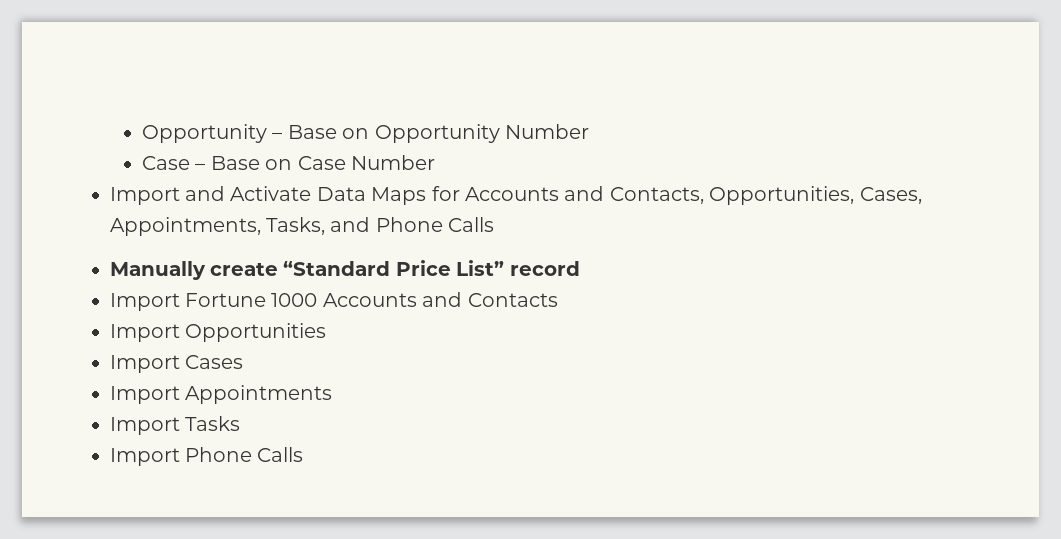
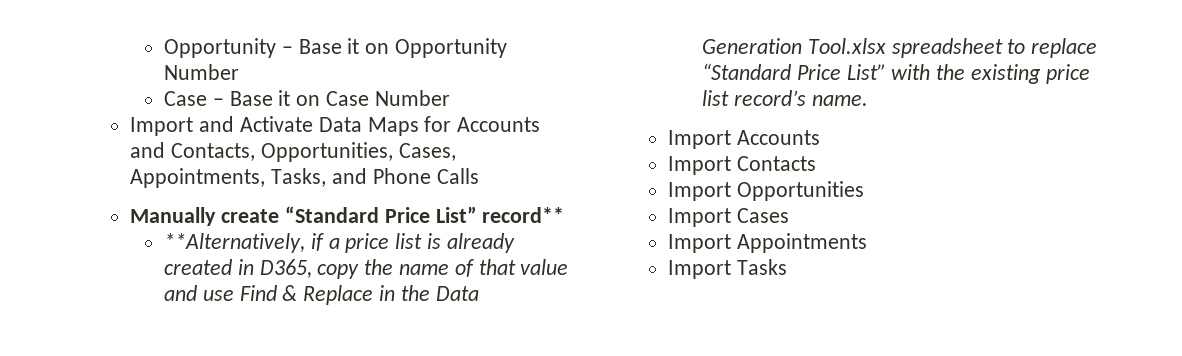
(337, 132) none -> [347,38,360,54] it
(260, 163) none -> [278,90,291,106] it
[509,261,580,276] [109,292,463,311] record // Import Fortune 1000 Accounts and -> [482,207,565,223] [164,233,515,253] [164,259,569,279] [164,285,479,305] [702,38,1098,58] [702,63,1090,84] [702,90,868,106] [668,130,821,149] [668,156,732,175] record** // **Alternatively, if a price list is already created in D365, copy the name of that value and use Find & Replace in the Data Generation Tool.xlsx spreadsheet to replace “Standard Price List” with the existing price list record’s name. // Import Accounts // Import
[109,447,304,466] // Import Phone Calls -> (788, 267) none

